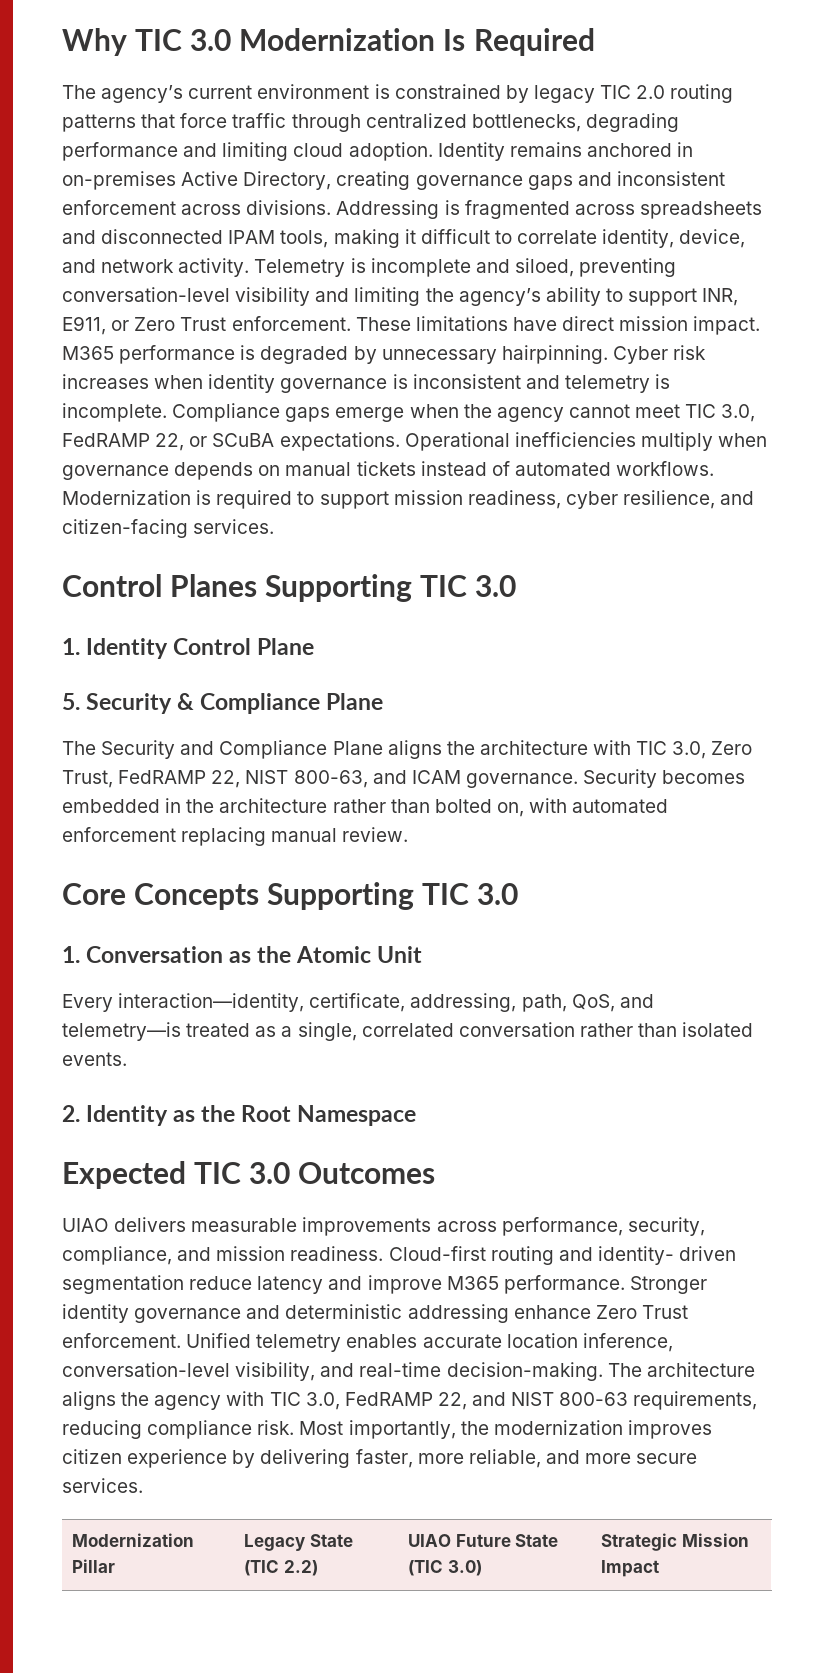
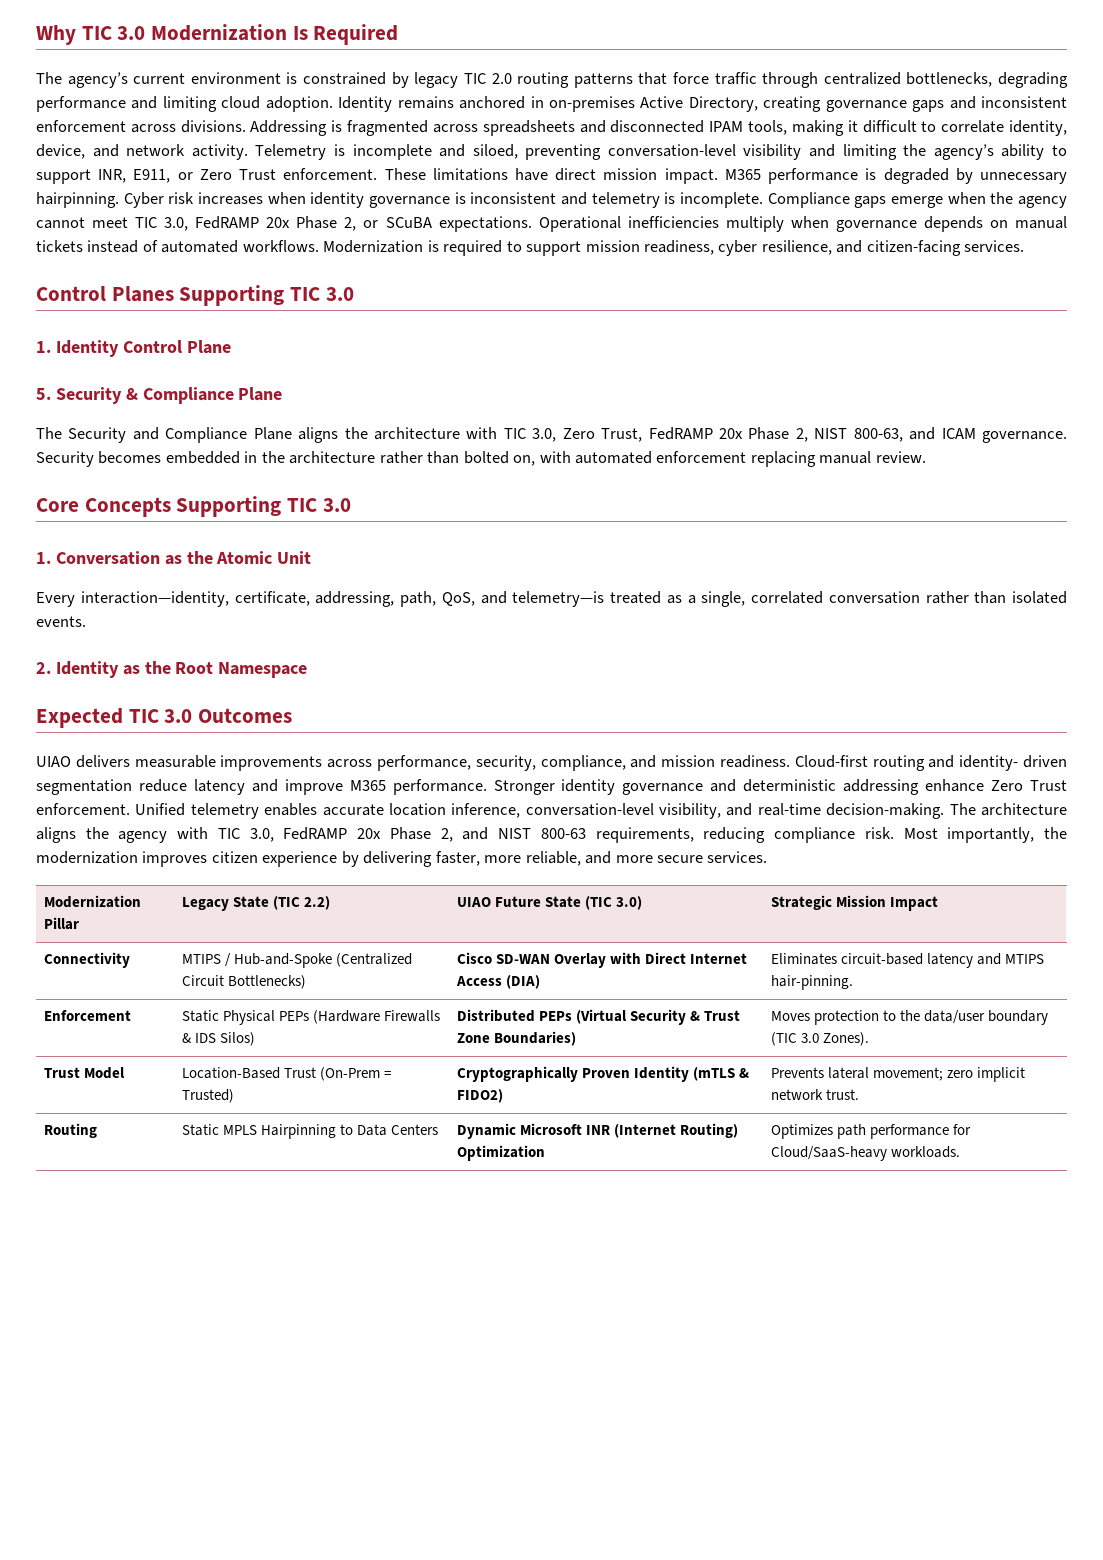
[155,433,185,451] 22, -> [266,216,357,231] 20x Phase 2,
[211,770,241,788] 22, -> [719,427,808,442] 20x Phase 2,
[437,1392,467,1410] 22, -> [357,827,453,842] 20x Phase 2,
(660, 1568) none -> [44,952,131,968] [182,953,413,968] [182,975,307,989] [457,952,748,968] [456,975,541,989] [771,953,1045,968] [771,975,854,990] [44,1010,132,1021] [182,1010,441,1025] [182,1032,256,1046] [457,1009,741,1025] [457,1031,577,1046] [771,1010,1049,1025] [771,1032,870,1046] [44,1067,126,1079] [182,1067,392,1081] [182,1089,235,1103] [457,1066,750,1082] [457,1089,504,1103] [771,1067,1026,1082] [771,1089,860,1100] [44,1123,98,1138] [182,1124,439,1139] [457,1123,739,1139] [457,1145,546,1161] [771,1124,972,1139] [771,1146,961,1161] // Connectivity | MTIPS / Hub-and-Spoke (Centralized Circuit Bottlenecks) | Cisco SD-WAN Overlay with Direct Internet Access (DIA) | Eliminates circuit-based latency and MTIPS hair-pinning. // Enforcement | Static Physical PEPs (Hardware Firewalls & IDS Silos) | Distributed PEPs (Virtual Security & Trust Zone Boundaries) | Moves protection to the data/user boundary (TIC 3.0 Zones). // Trust Model | Location-Based Trust (On-Prem = Trusted) | Cryptographically Proven Identity (mTLS & FIDO2) | Prevents lateral movement; zero implicit network trust. // Routing | Static MPLS Hairpinning to Data Centers | Dynamic Microsoft INR (Internet Routing) Optimization | Optimizes path performance for Cloud/SaaS-heavy workloads.

